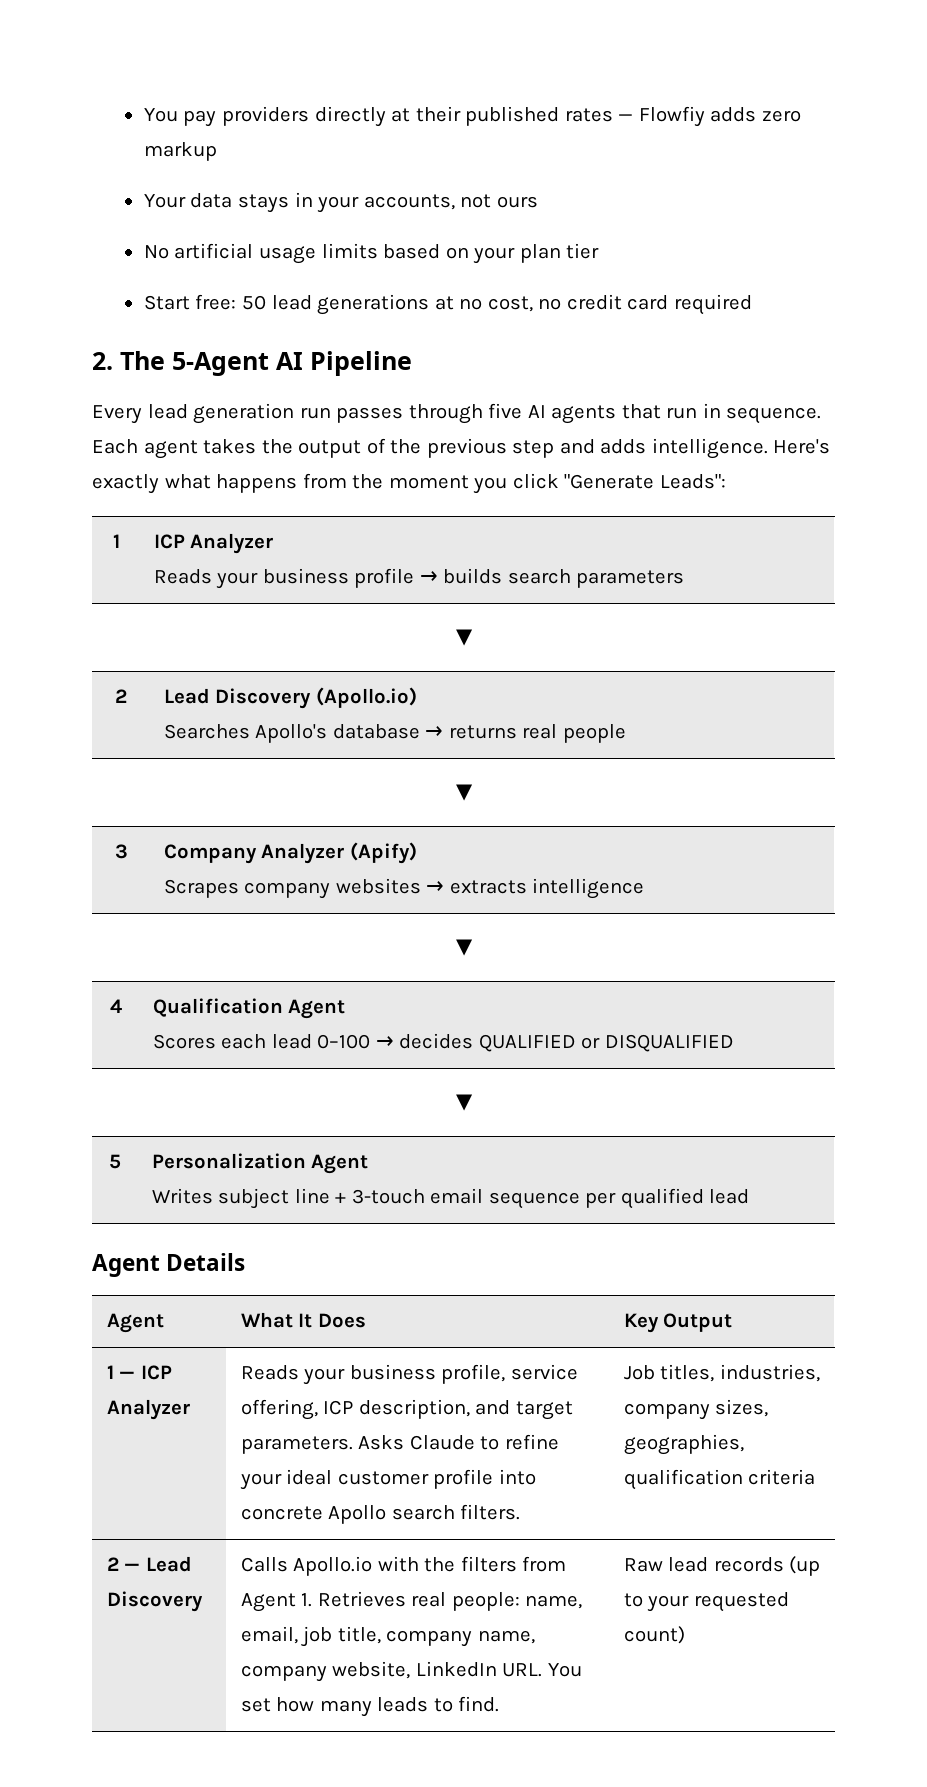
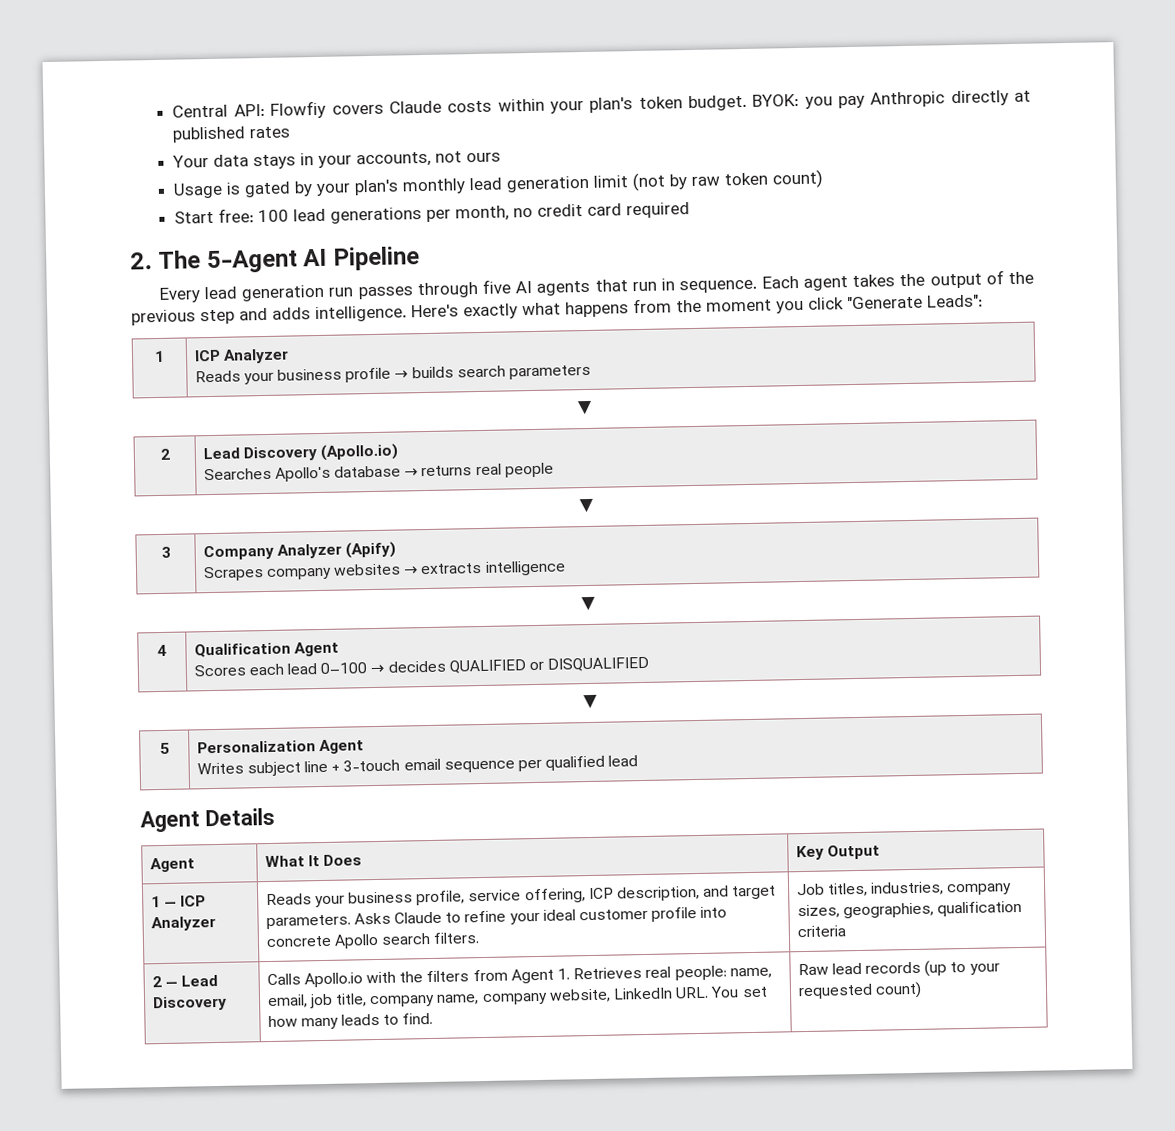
[143,106,309,127] You pay providers -> [172,91,946,119] Central API: Flowfiy covers Claude costs within your plan's token budget. BYOK: you pay Anthropic
[415,106,461,122] their -> (1032, 96) none
[618,106,801,127] [143,142,217,161] — Flowfiy adds zero markup -> (291, 132) none
[143,243,600,264] No artificial usage limits based on your plan tier -> [173,169,824,199] Usage is gated by your plan's monthly lead generation limit (not by raw token count)
[241,295,266,310] 50 -> [258,209,290,223] 100
[434,296,533,312] at no cost, -> [426,205,510,222] per month,

